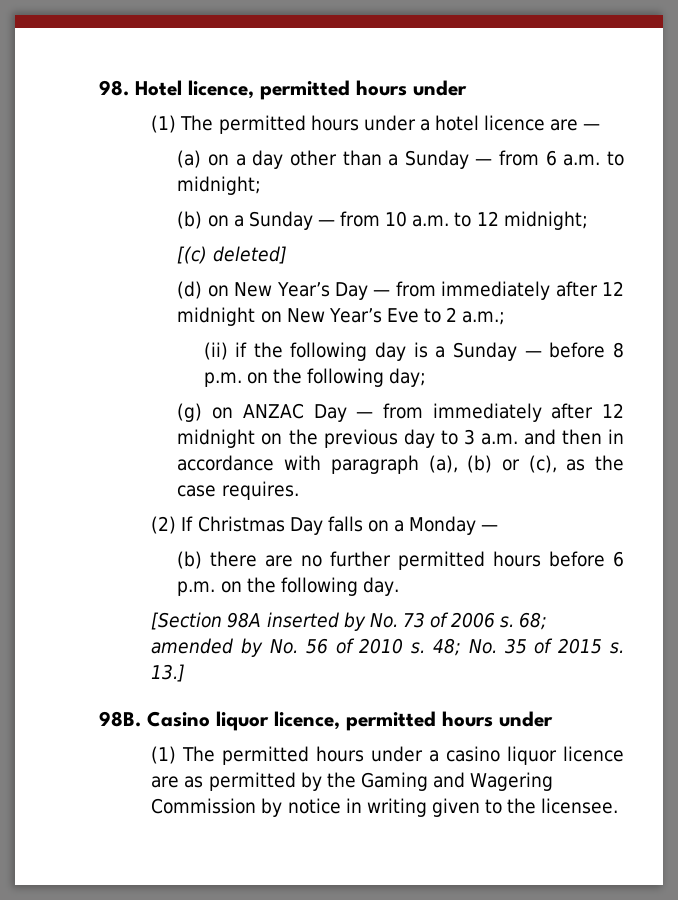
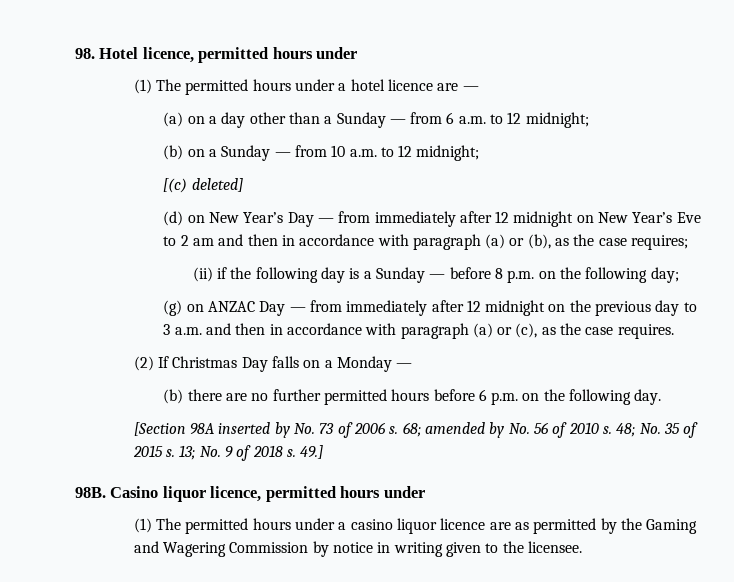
(625, 158) none -> [507,112,522,124] 12
[462,311,506,325] a.m.; -> [192,234,689,250] am and then in accordance with paragraph (a) or (b), as the case requires;
[428,455,493,473] (a), (b) -> [472,323,493,338] (a)
[151,664,186,682] 13.] -> [179,445,324,461] 13; No. 9 of 2018 s. 49.]

